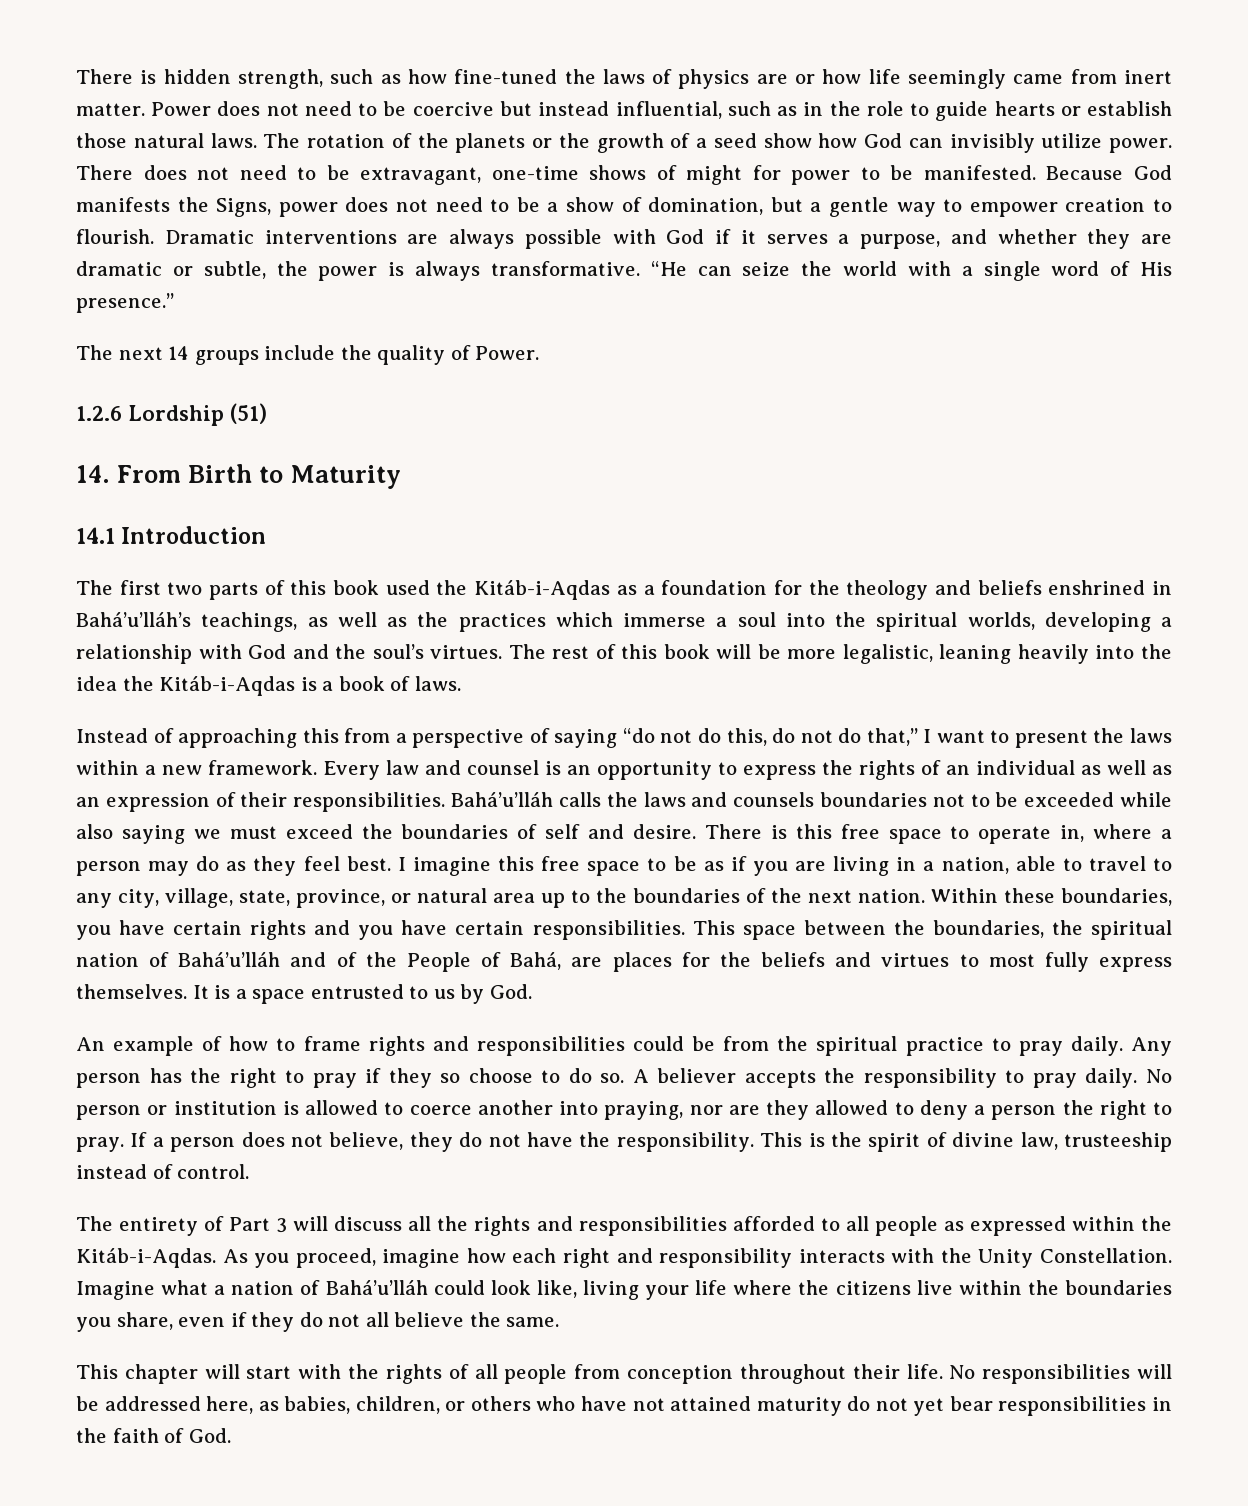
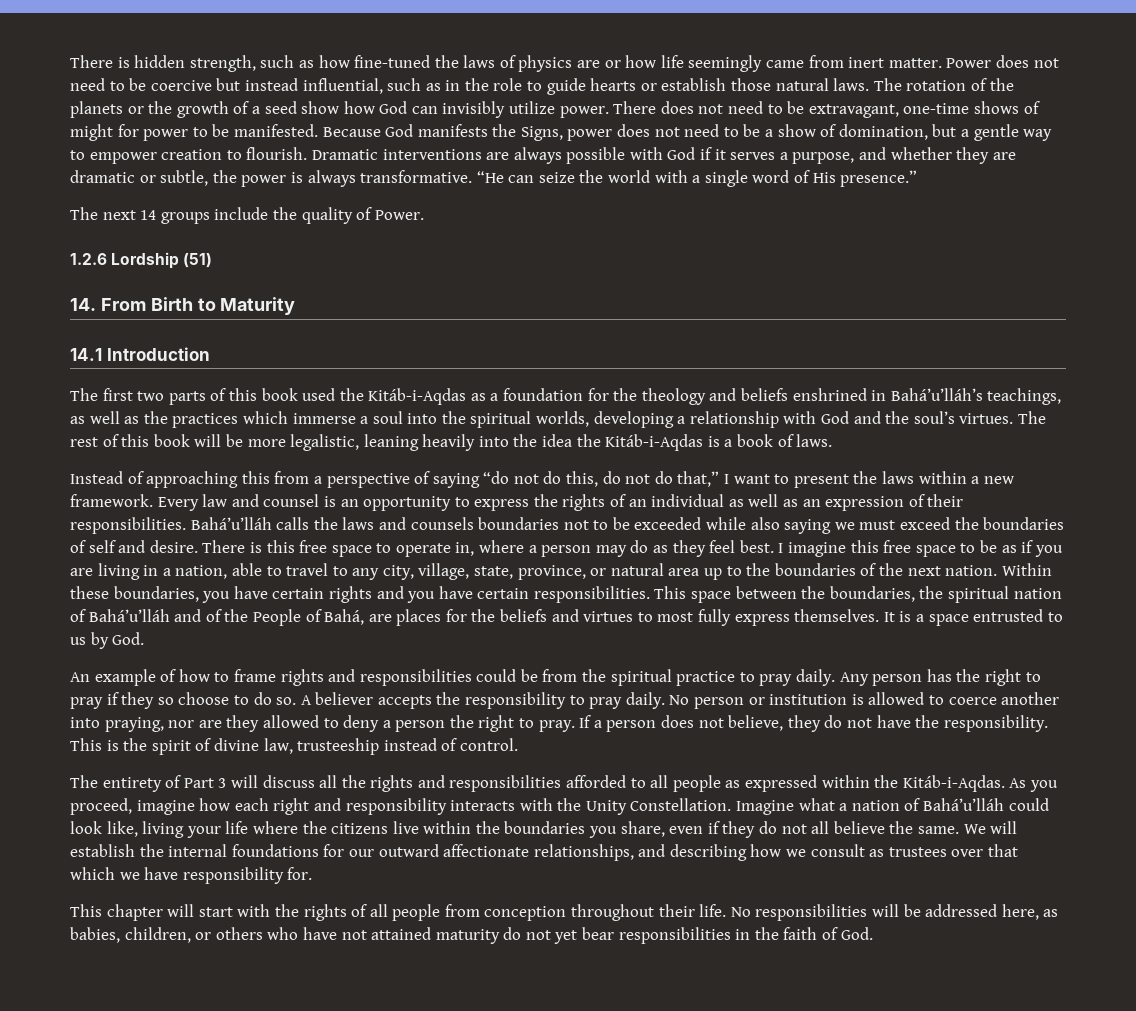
(560, 1322) none -> [963,821,1018,834] [70,844,1019,861] [70,867,313,884] We will establish the internal foundations for our outward affectionate relationships, and describing how we consult as trustees over that which we have responsibility for.

